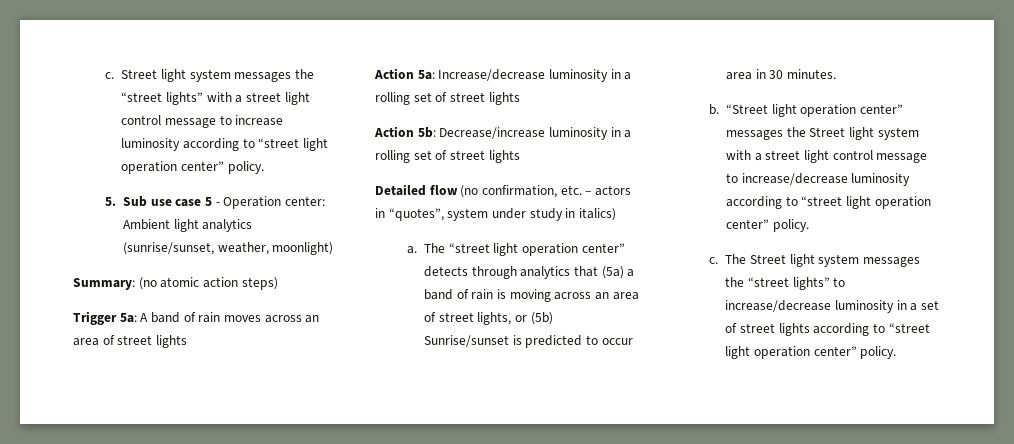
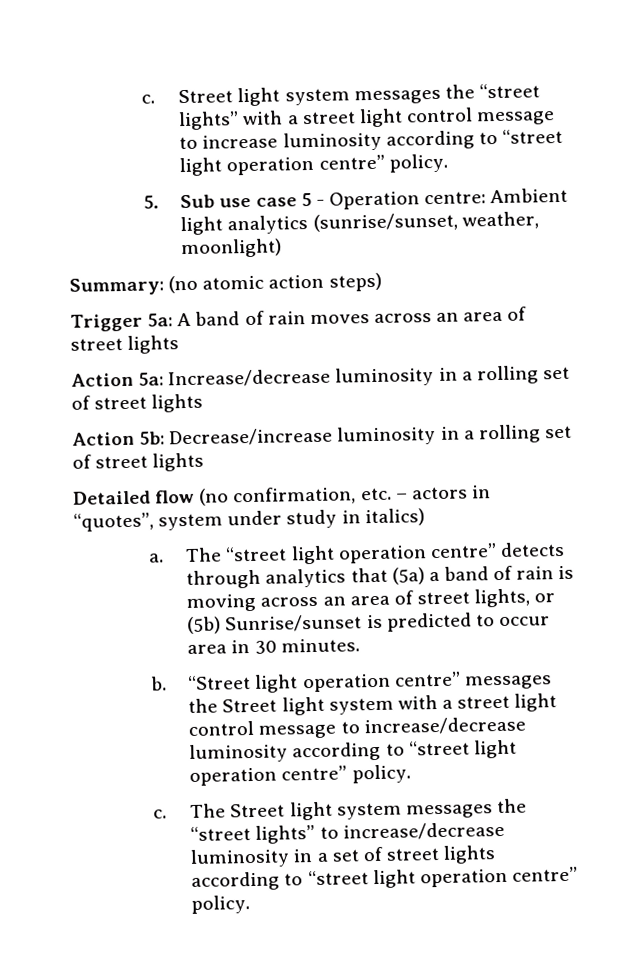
[181,161,225,171] center” -> [318,154,385,170] centre”
[284,196,325,206] center: -> [424,191,487,205] centre:
[581,243,625,253] center” -> [429,543,497,559] centre”
[859,104,903,114] center” -> [393,671,461,687] centre”
[726,219,770,229] center” -> [281,765,348,781] centre”
[813,346,857,356] center” -> [511,866,578,882] centre”

